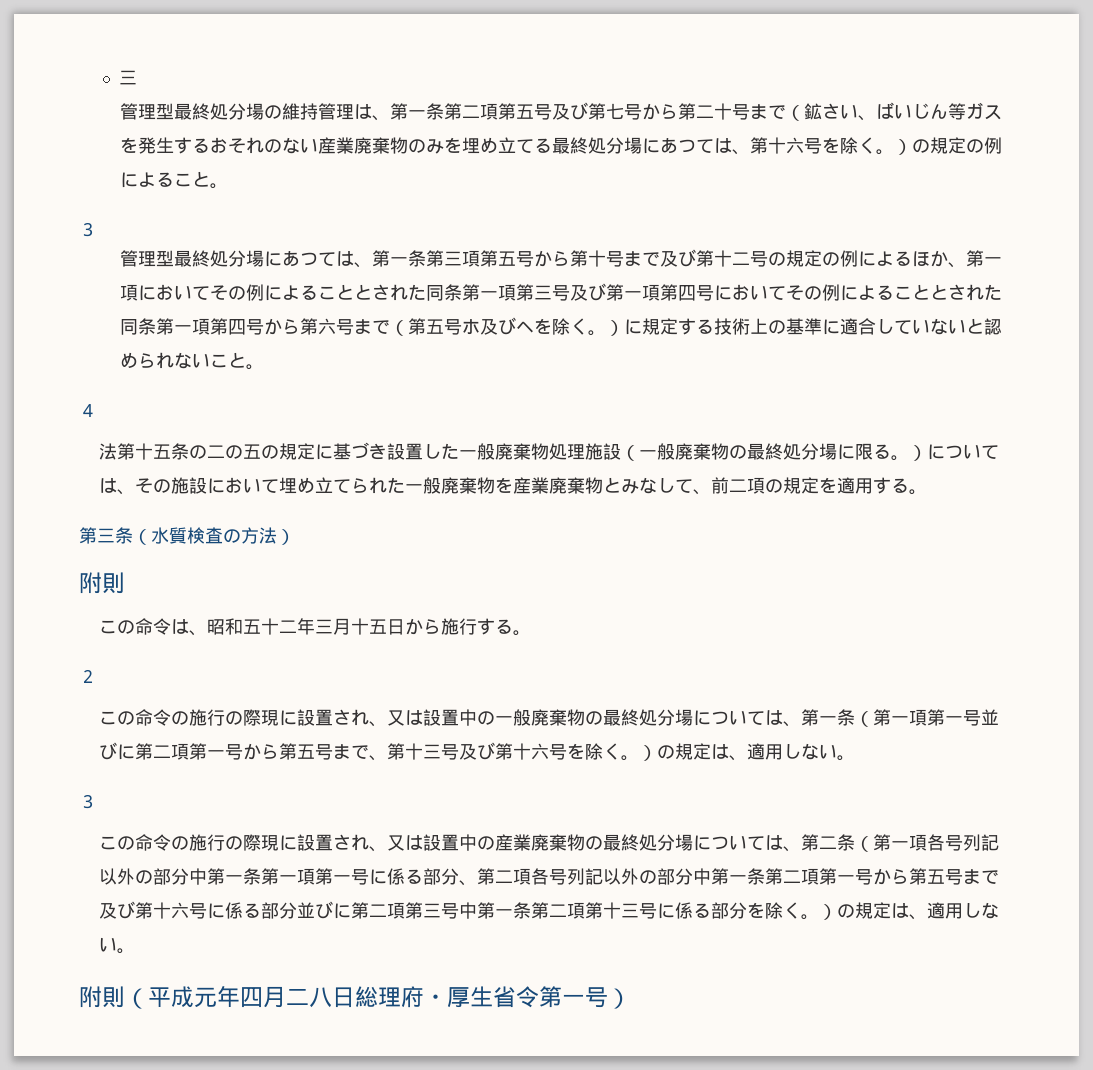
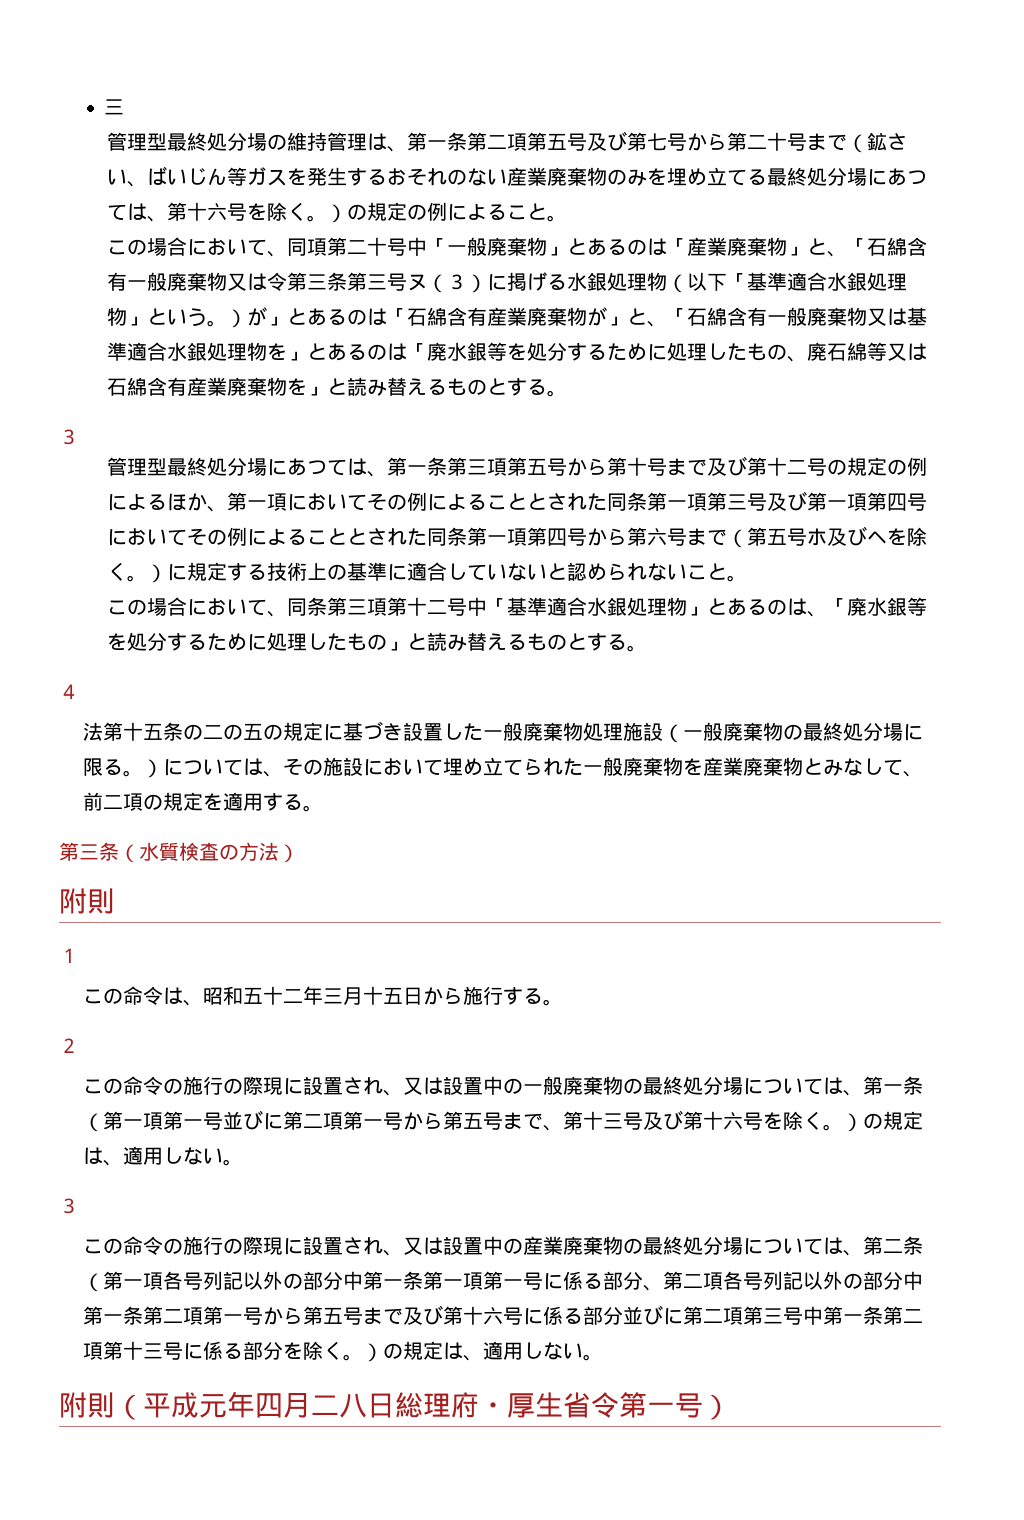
(228, 186) none -> [107,237,928,257] [107,272,908,293] [107,307,928,328] [107,342,928,362] [107,377,568,397] // この場合において、同項第二十号中「一般廃棄物」とあるのは「産業廃棄物」と、「石綿含有一般廃棄物又は令第三条第三号ヌ（３）に掲げる水銀処理物（以下「基準適合水銀処理物」という。）が」とあるのは「石綿含有産業廃棄物が」と、「石綿含有一般廃棄物又は基準適合水銀処理物を」とあるのは「廃水銀等を処分するために処理したもの、廃石綿等又は石綿含有産業廃棄物を」と読み替えるものとする。
(264, 367) none -> [107,597,928,617] [107,632,648,652] // この場合において、同条第三項第十二号中「基準適合水銀処理物」とあるのは、「廃水銀等を処分するために処理したもの」と読み替えるものとする。
(125, 583) none -> [59,948,79,963] // １

